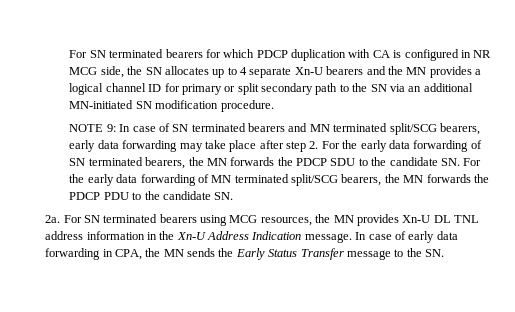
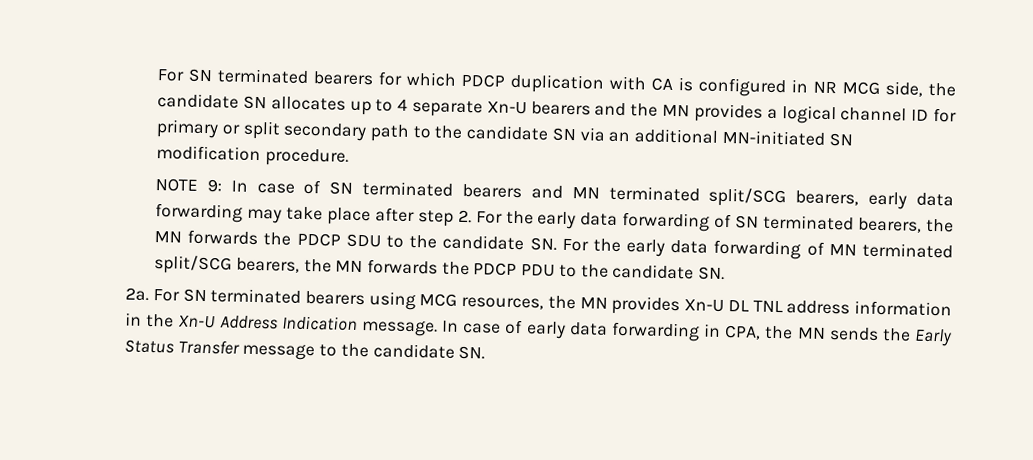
(143, 70) none -> [157,93,240,109] candidate
(368, 87) none -> [466,125,549,141] candidate
(422, 252) none -> [372,343,455,359] candidate

